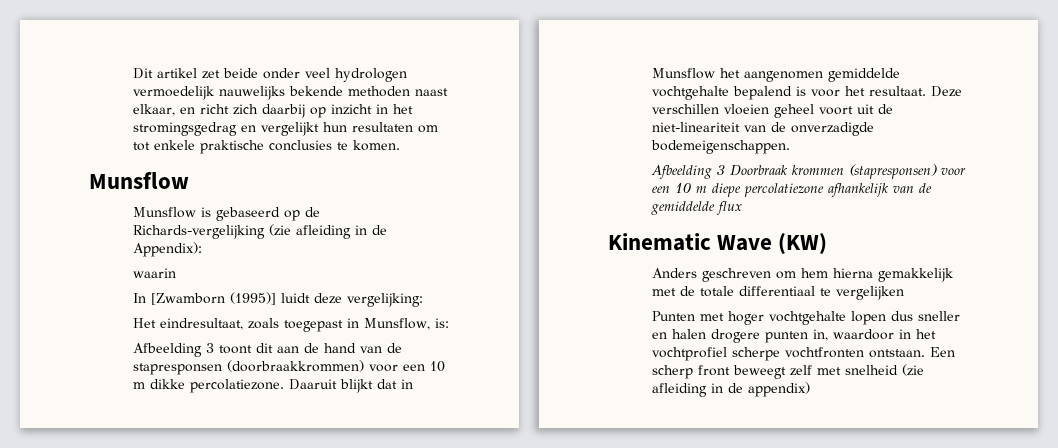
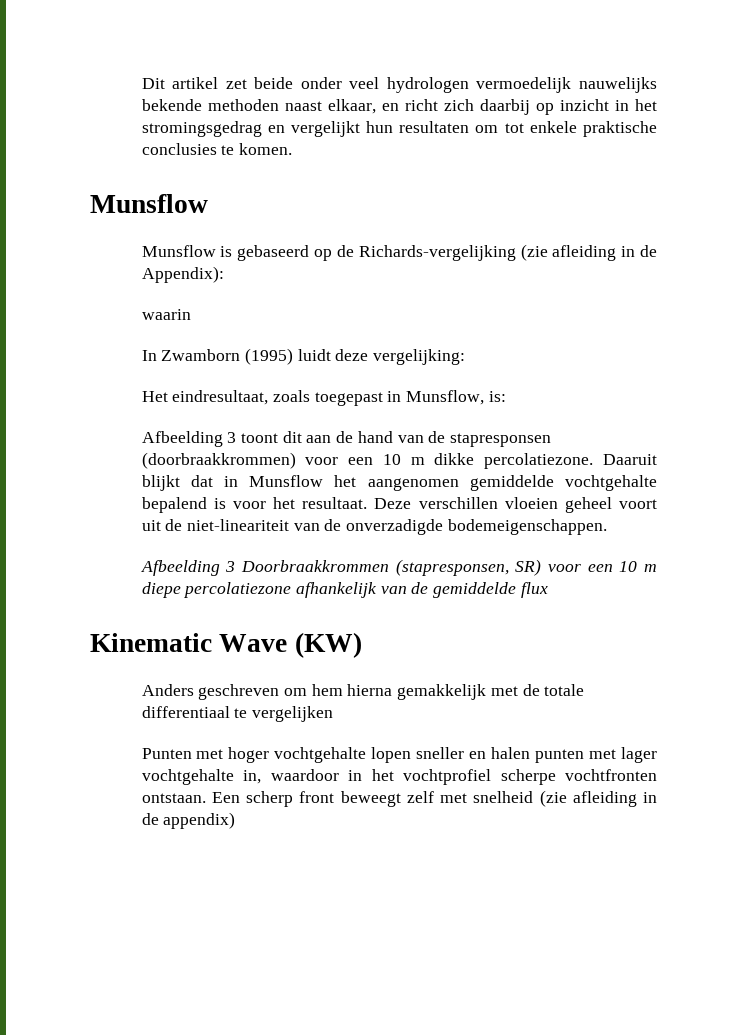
[151,292,277,305] [Zwamborn (1995)] -> [161,348,293,365] Zwamborn (1995)
[730,164,938,179] Doorbraak krommen (stapresponsen) -> [240,559,542,576] Doorbraakkrommen (stapresponsen, SR)
[891,311,914,321] dus -> (412, 755) none
[711,329,809,343] drogere punten -> [535,747,658,763] [141,769,234,785] punten met lager vochtgehalte

